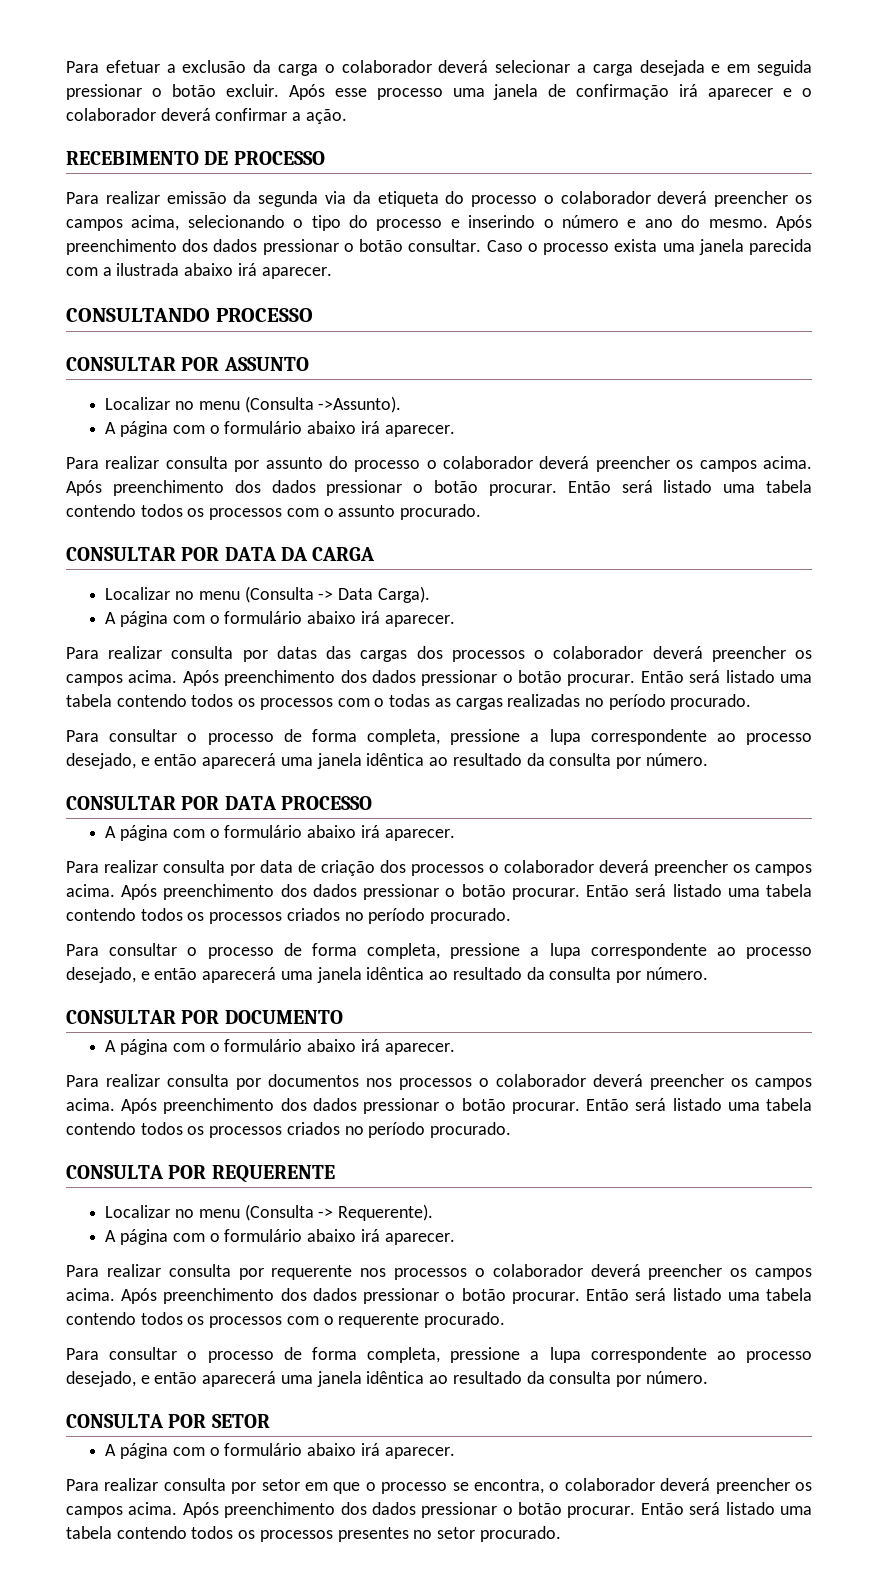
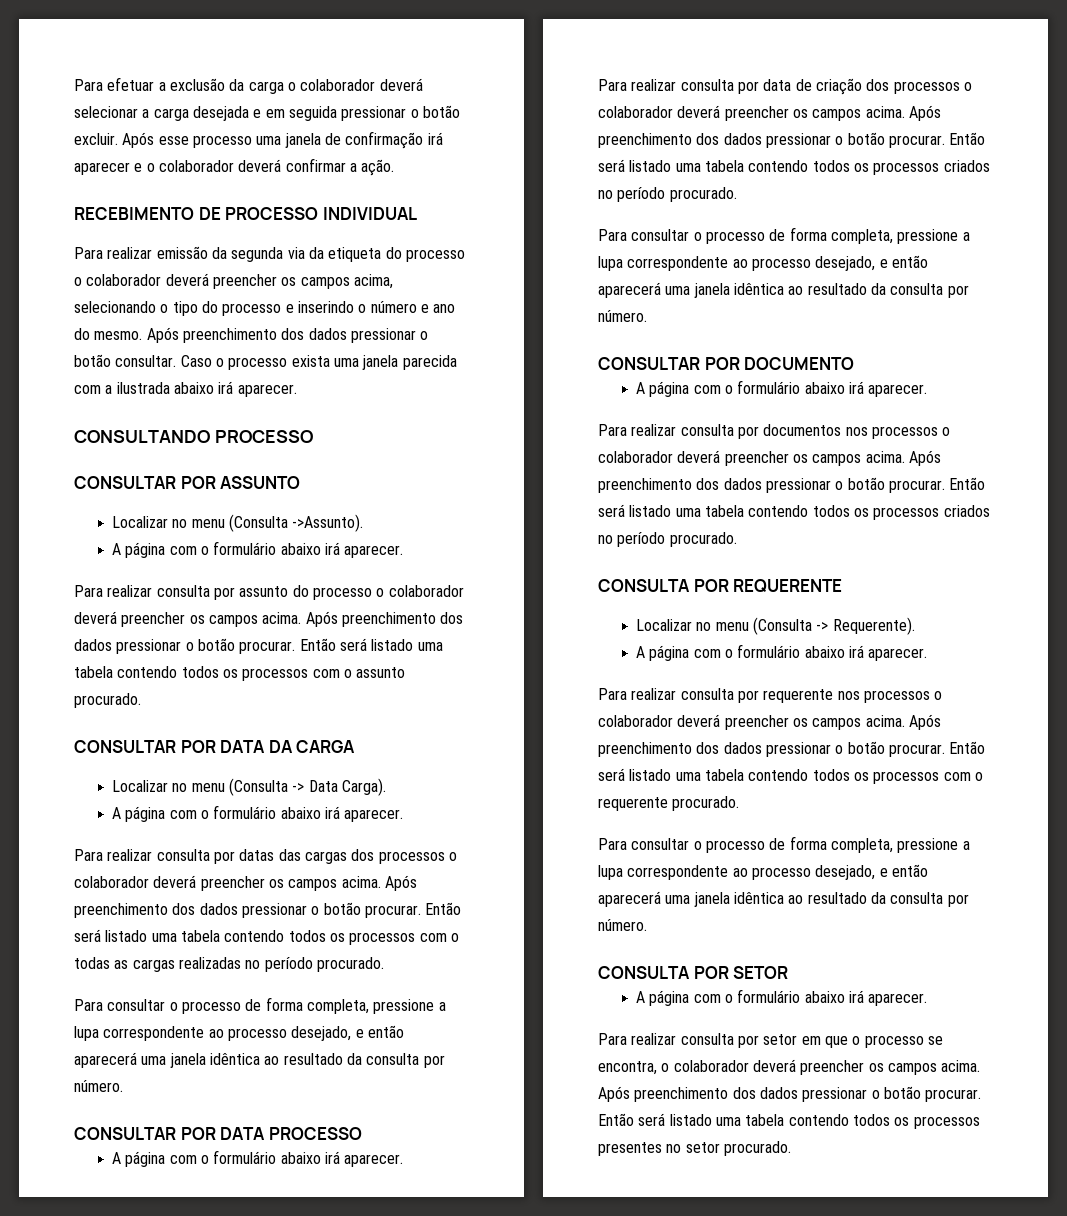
(325, 158) none -> [322,207,417,220] INDIVIDUAL

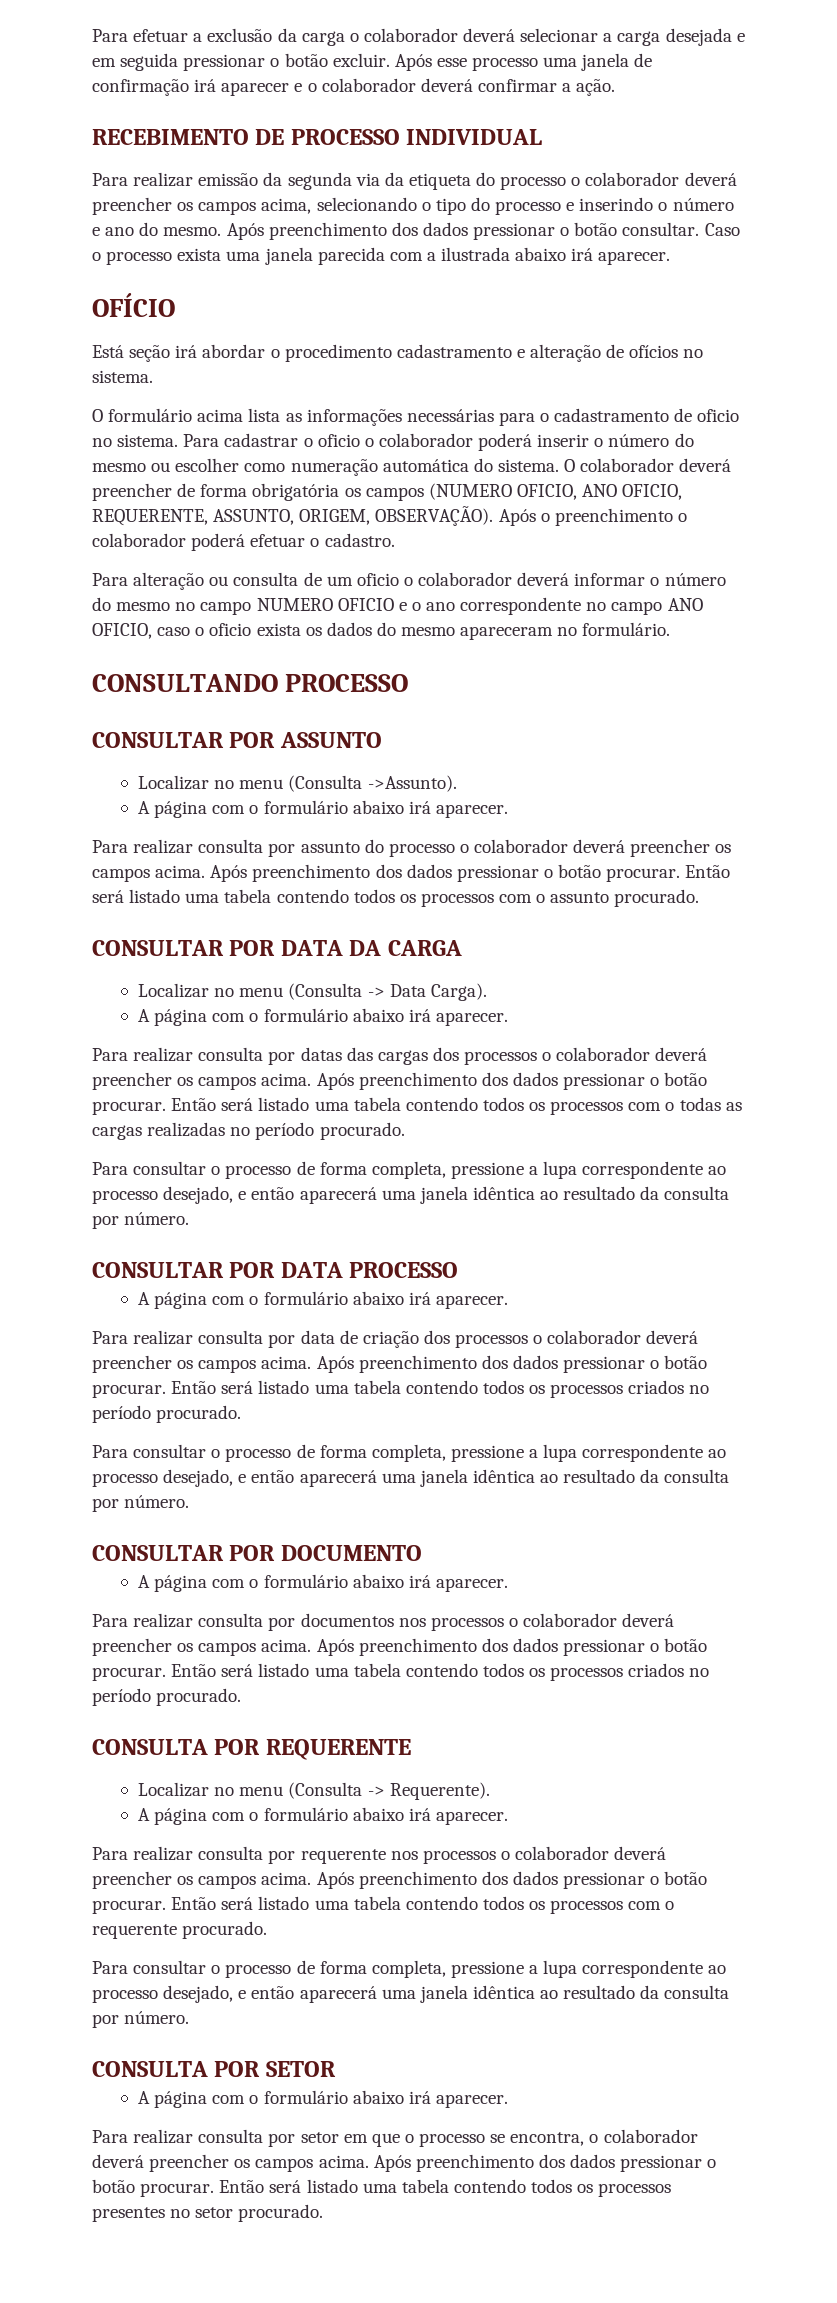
(297, 390) none -> [92,293,175,317] [92,344,704,362] [92,370,153,383] [92,408,740,426] [92,433,694,451] [92,458,732,476] [92,483,683,501] [92,506,687,526] [92,533,395,551] [92,572,726,590] [92,597,703,615] [92,622,671,640] // OFÍCIO // Está seção irá abordar o procedimento cadastramento e alteração de ofícios no sistema. // O formulário acima lista as informações necessárias para o cadastramento de oficio no sistema. Para cadastrar o oficio o colaborador poderá inserir o número do mesmo ou escolher como numeração automática do sistema. O colaborador deverá preencher de forma obrigatória os campos (NUMERO OFICIO, ANO OFICIO, REQUERENTE, ASSUNTO, ORIGEM, OBSERVAÇÃO). Após o preenchimento o colaborador poderá efetuar o cadastro. // Para alteração ou consulta de um oficio o colaborador deverá informar o número do mesmo no campo NUMERO OFICIO e o ano correspondente no campo ANO OFICIO, caso o oficio exista os dados do mesmo apareceram no formulário.

